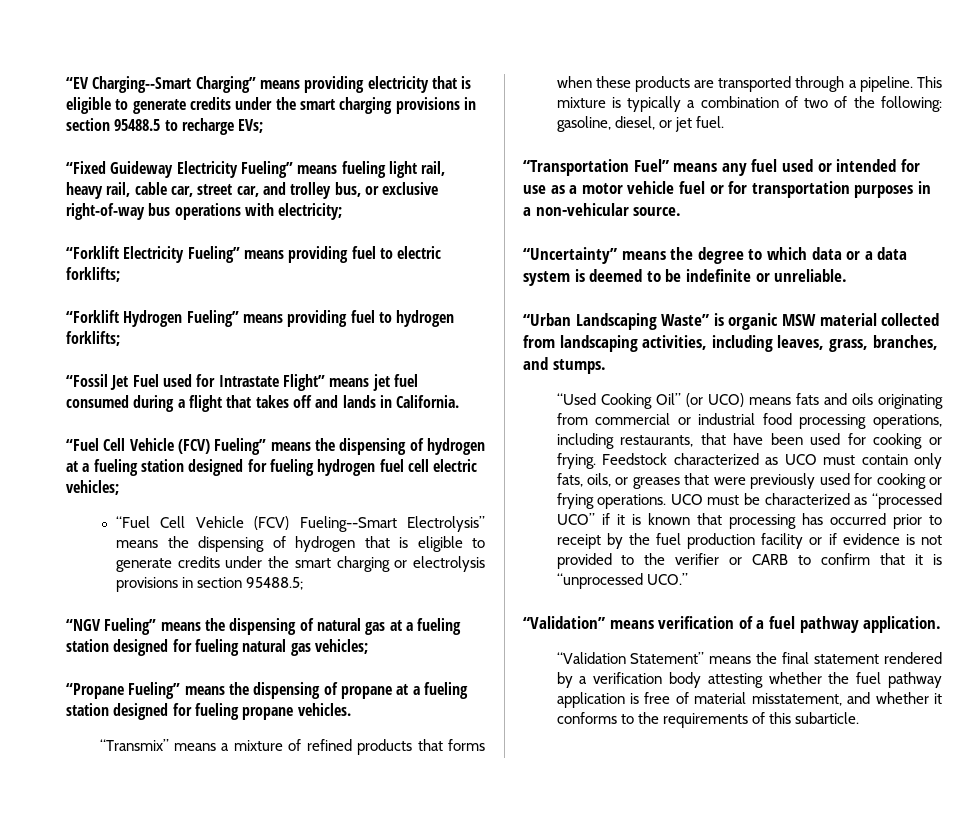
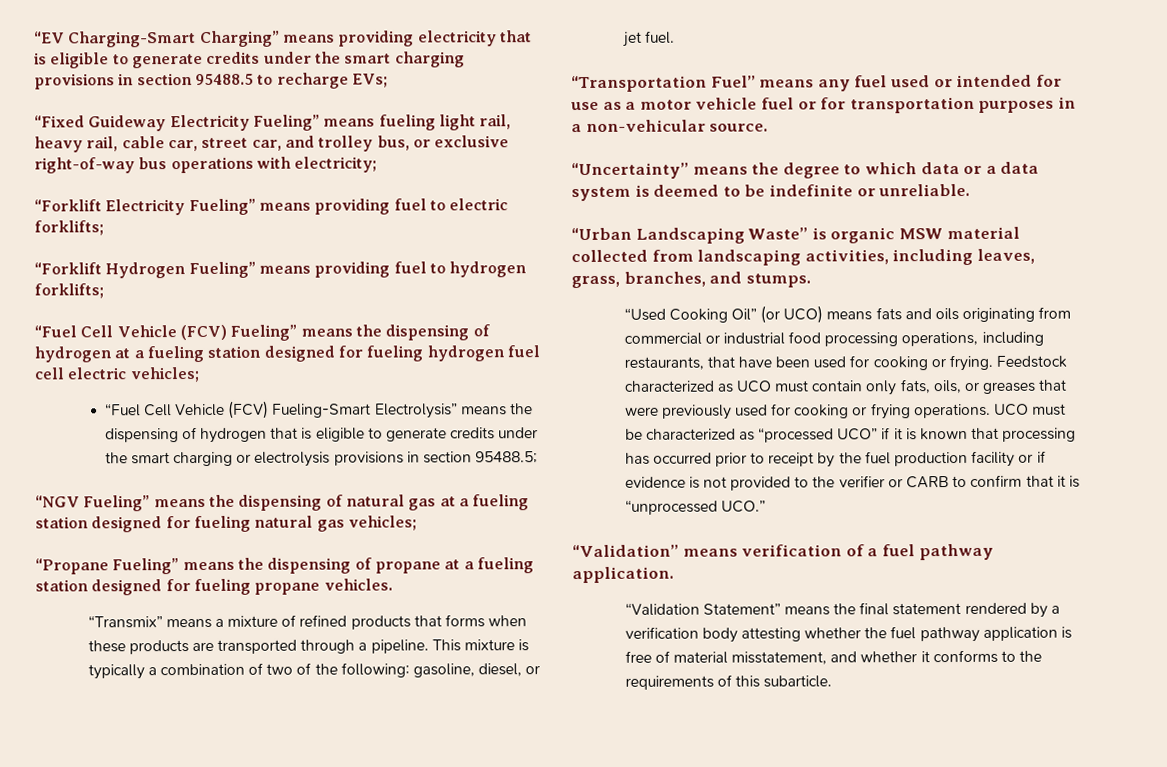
[92,76,192,93] Charging--Smart -> [68,31,197,48] Charging-Smart
[66,374,418,391] [66,395,460,412] // “Fossil Jet Fuel used for Intrastate Flight” means jet fuel consumed during a flight that takes off and lands in California. -> (104, 291) none
[299,516,397,532] Fueling--Smart -> [272,403,372,418] Fueling-Smart

